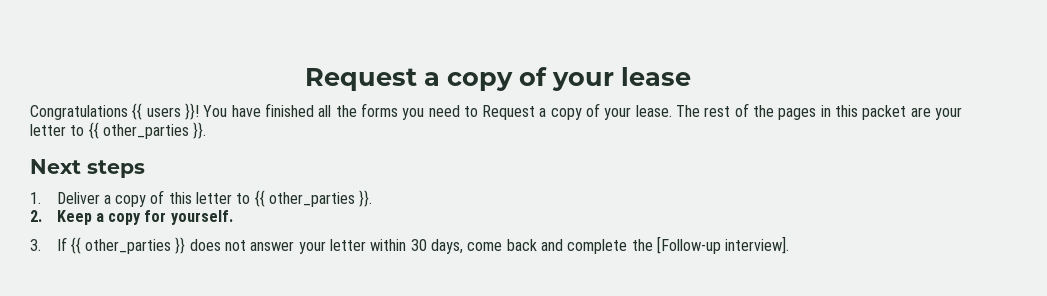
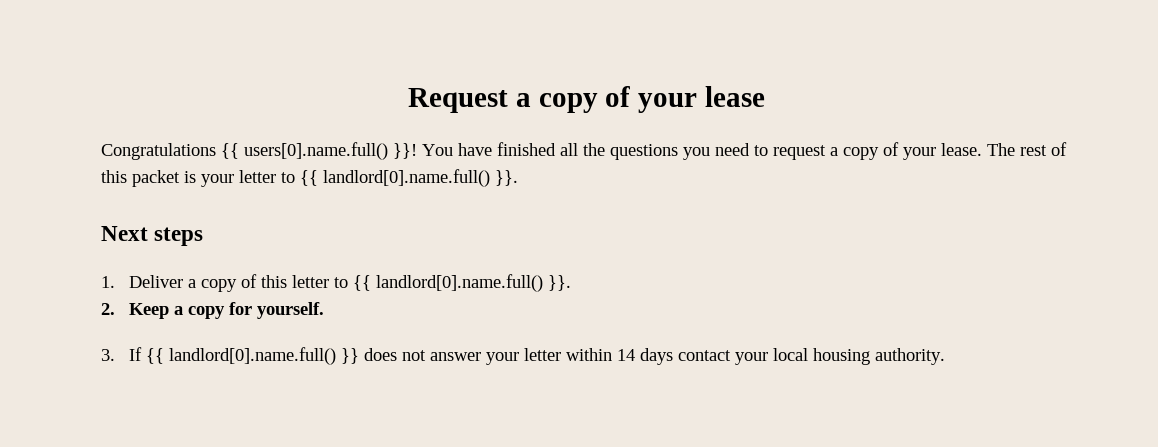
[146,107,181,117] users -> [244,142,388,160] users[0].name.full()
[360,103,398,117] forms -> [610,144,678,160] questions
[482,105,536,120] Request -> [773,145,826,160] request
[753,105,831,120] the pages in -> (1067, 149) none
[910,107,931,117] are -> [184,171,196,183] is
[102,124,189,139] other_parties -> [323,169,490,187] landlord[0].name.full()
[269,192,356,207] other_parties -> [376,274,544,292] landlord[0].name.full()
[85,239,172,254] other_parties -> [169,347,337,365] landlord[0].name.full()
[410,236,790,254] 30 days, come back and complete the [Follow-up interview]. -> [617,348,946,365] 14 days contact your local housing authority.

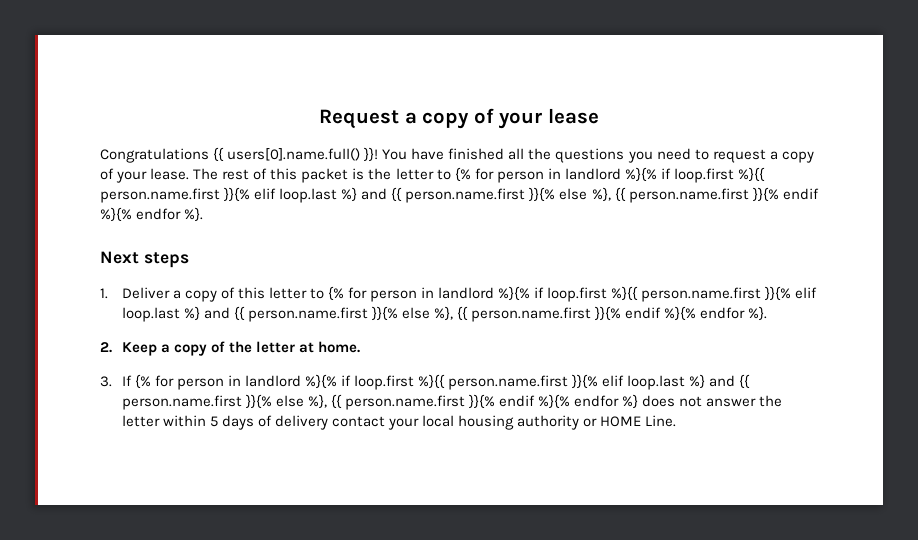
[201,169,518,187] your letter to {{ landlord[0].name.full() }}. -> [368,167,765,183] [100,187,819,203] [100,207,204,222] the letter to {% for person in landlord %}{% if loop.first %}{{ person.name.first }}{% elif loop.last %} and {{ person.name.first }}{% else %}, {{ person.name.first }}{% endif %}{% endfor %}.
[353,274,572,292] [101,302,325,319] [101,347,360,365] {{ landlord[0].name.full() }}. // 2. Keep a copy for yourself. // 3. If {{ landlord[0].name.full() }} -> [327,286,818,302] [121,306,768,322] [100,341,360,356] [100,374,751,390] [121,394,639,410] {% for person in landlord %}{% if loop.first %}{{ person.name.first }}{% elif loop.last %} and {{ person.name.first }}{% else %}, {{ person.name.first }}{% endif %}{% endfor %}. // 2. Keep a copy of the letter at home. // 3. If {% for person in landlord %}{% if loop.first %}{{ person.name.first }}{% elif loop.last %} and {{ person.name.first }}{% else %}, {{ person.name.first }}{% endif %}{% endfor %}
[486,352,520,365] your -> [759,395,783,407] the
[617,348,946,365] 14 days contact your local housing authority. -> [209,415,677,430] 5 days of delivery contact your local housing authority or HOME Line.

